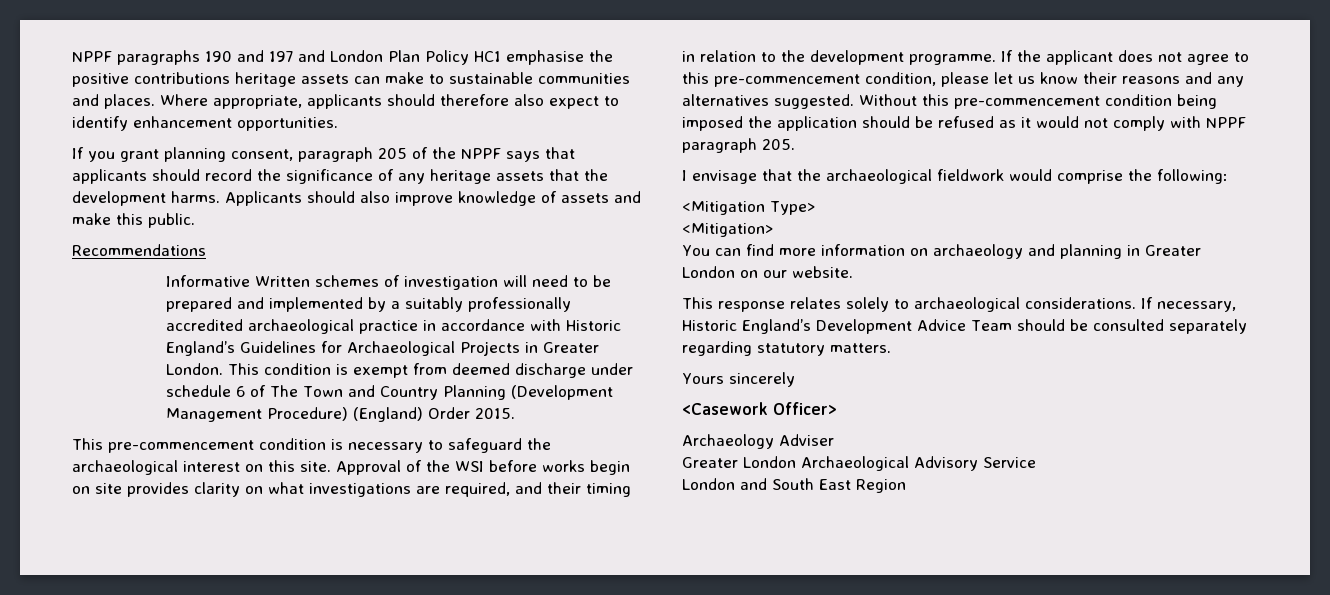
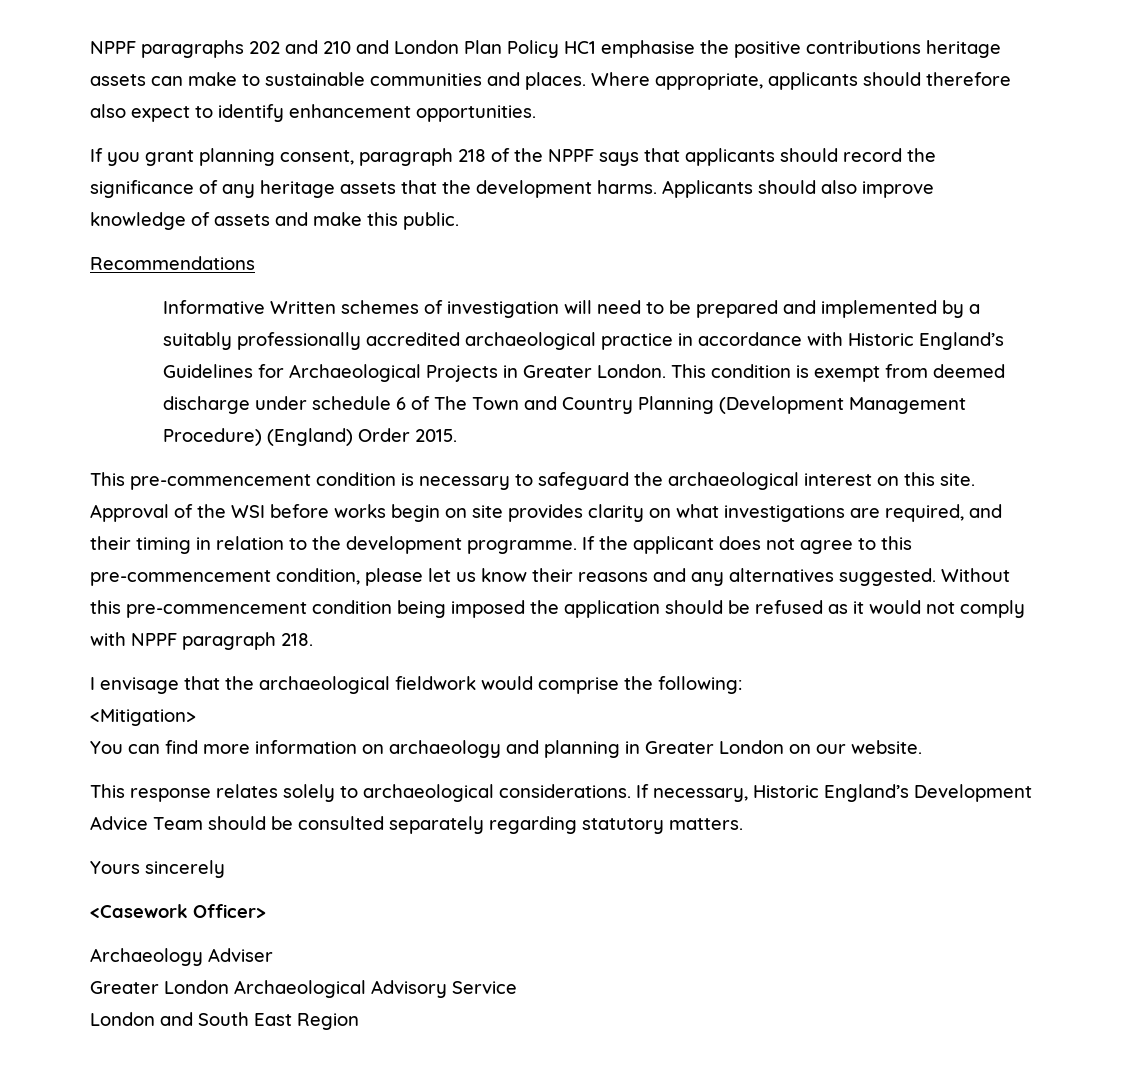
[205,50,293,62] 190 and 197 -> [249,40,351,54] 202 and 210
[378,148,407,159] 205 -> [458,149,486,162] 218
[762,139,795,150] 205. -> [281,633,313,646] 218.
[682,201,815,215] // <Mitigation Type> -> (742, 685) none

